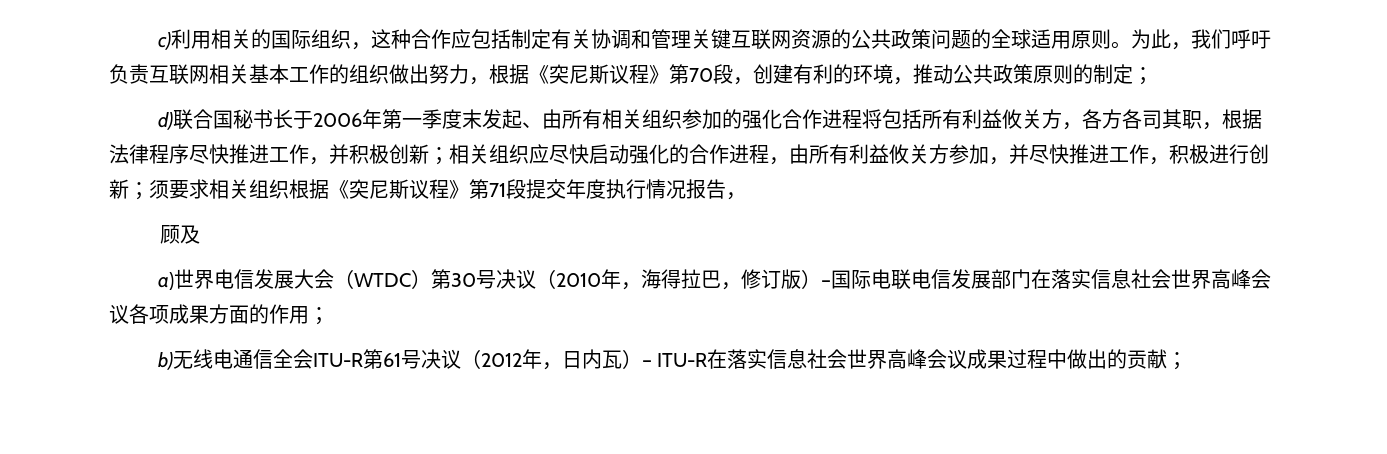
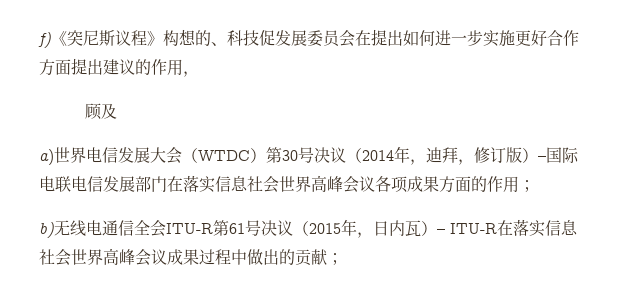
[157,29,1271,50] [109,64,1153,85] [157,109,1262,130] [109,144,1269,165] [109,179,726,200] c)利用相关的国际组织，这种合作应包括制定有关协调和管理关键互联网资源的公共政策问题的全球适用原则。为此，我们呼吁负责互联网相关基本工作的组织做出努力，根据《突尼斯议程》第70段，创建有利的环境，推动公共政策原则的制定； // d)联合国秘书长于2006年第一季度末发起、由所有相关组织参加的强化合作进程将包括所有利益攸关方，各方各司其职，根据法律程序尽快推进工作，并积极创新；相关组织应尽快启动强化的合作进程，由所有利益攸关方参加，并尽快推进工作，积极进行创新；须要求相关组织根据《突尼斯议程》第71段提交年度执行情况报告 -> [38,29,579,48] [39,58,183,76] f)《突尼斯议程》构想的、科技促发展委员会在提出如何进一步实施更好合作方面提出建议的作用
[555,269,721,290] 2010年，海得拉巴 -> [362,146,458,165] 2014年，迪拜
[480,353,522,367] 2012 -> [309,223,341,234] 2015

